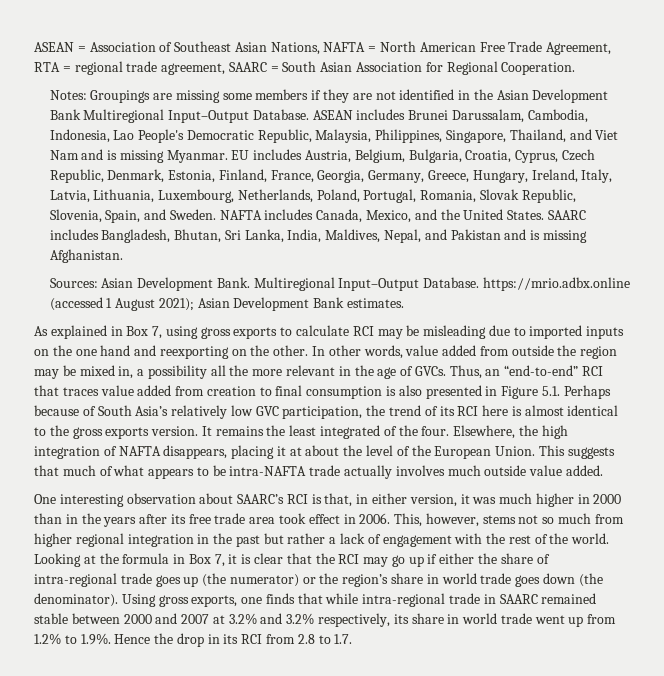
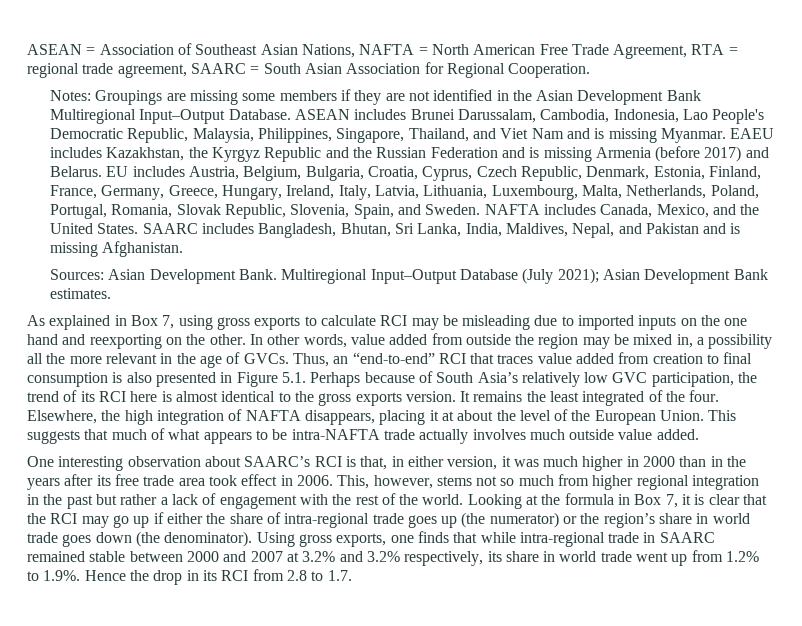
(228, 156) none -> [730,128,775,139] [50,146,769,162] [50,166,103,177] EAEU includes Kazakhstan, the Kyrgyz Republic and the Russian Federation and is missing Armenia (before 2017) and Belarus.
[317,170,365,183] Georgia, -> (98, 192) none
(235, 196) none -> [581,185,622,199] Malta,
[423,277,630,291] [49,297,156,311] Database. https://mrio.adbx.online (accessed 1 August -> [459,268,554,284] Database (July

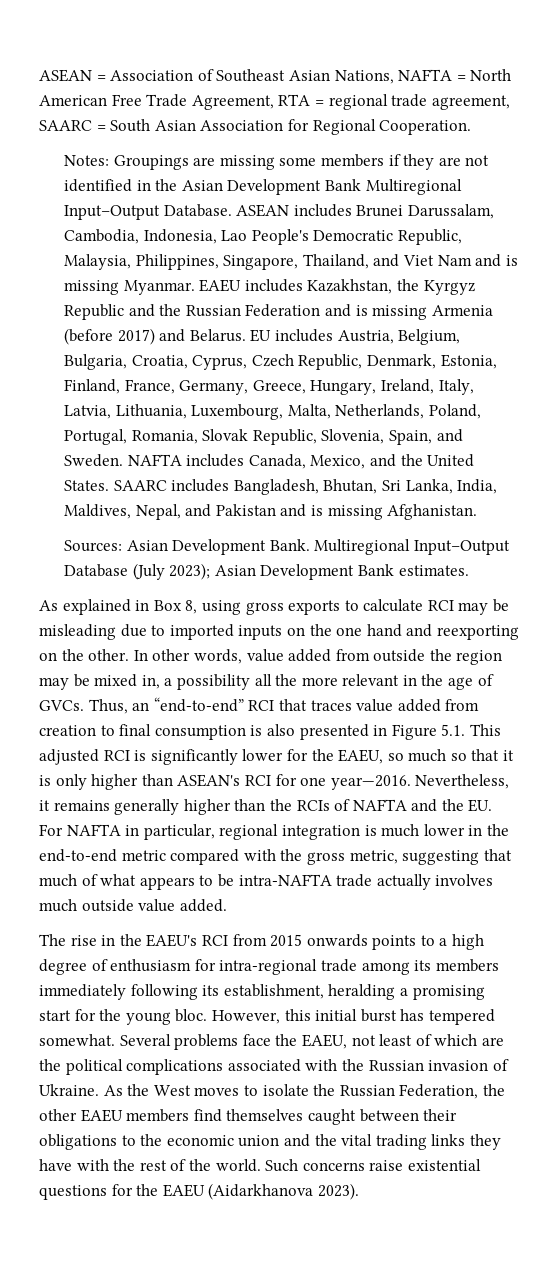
[557,268,599,284] 2021); -> [169,563,211,580] 2023);
[162,315,175,329] 7, -> [185,600,198,614] 8,
[310,371,758,387] [27,390,720,406] [27,409,737,425] [27,430,80,444] Perhaps because of South Asia’s relatively low GVC participation, the trend of its RCI here is almost identical to the gross exports version. It remains the least integrated of the four. Elsewhere, the high integration of NAFTA disappears, placing it at about the level of the European Union. This suggests -> [469,724,501,736] [39,749,515,765] [39,774,510,790] [39,799,493,815] [39,824,509,840] [39,849,480,865] This adjusted RCI is significantly lower for the EAEU, so much so that it is only higher than ASEAN's RCI for one year—2016. Nevertheless, it remains generally higher than the RCIs of NAFTA and the EU. For NAFTA in particular, regional integration is much lower in the end-to-end metric compared with the gross metric, suggesting
[27,456,747,471] [27,474,760,490] [27,493,297,509] One interesting observation about SAARC’s RCI is that, in either version, it was much higher in 2000 than in the years after its free trade area took effect in 2006. This, however, stems not so much from higher regional integration in the past but rather a lack of engagement -> [39,934,485,950] [39,959,499,975] [39,984,485,1000] [39,1009,495,1025] [39,1034,504,1050] [39,1059,509,1075] [39,1084,505,1099] [39,1109,458,1125] [39,1134,501,1150] [39,1159,72,1171] The rise in the EAEU's RCI from 2015 onwards points to a high degree of enthusiasm for intra-regional trade among its members immediately following its establishment, heralding a promising start for the young bloc. However, this initial burst has tempered somewhat. Several problems face the EAEU, not least of which are the political complications associated with the Russian invasion of Ukraine. As the West moves to isolate the Russian Federation, the other EAEU members find themselves caught between their obligations to the economic union and the vital trading links they have
[467,493,768,509] [27,512,750,528] [27,531,715,547] [27,550,760,566] [27,569,352,585] Looking at the formula in Box 7, it is clear that the RCI may go up if either the share of intra-regional trade goes up (the numerator) or the region’s share in world trade goes down (the denominator). Using gross exports, one finds that while intra-regional trade in SAARC remained stable between 2000 and 2007 at 3.2% and 3.2% respectively, its share in world trade went up from 1.2% to 1.9%. Hence the drop in its RCI from 2.8 to 1.7. -> [265,1159,481,1172] [39,1183,359,1200] Such concerns raise existential questions for the EAEU (Aidarkhanova 2023).

